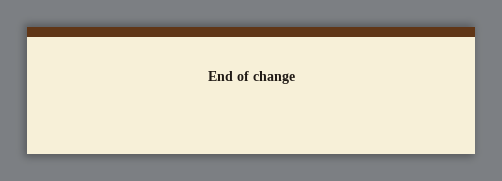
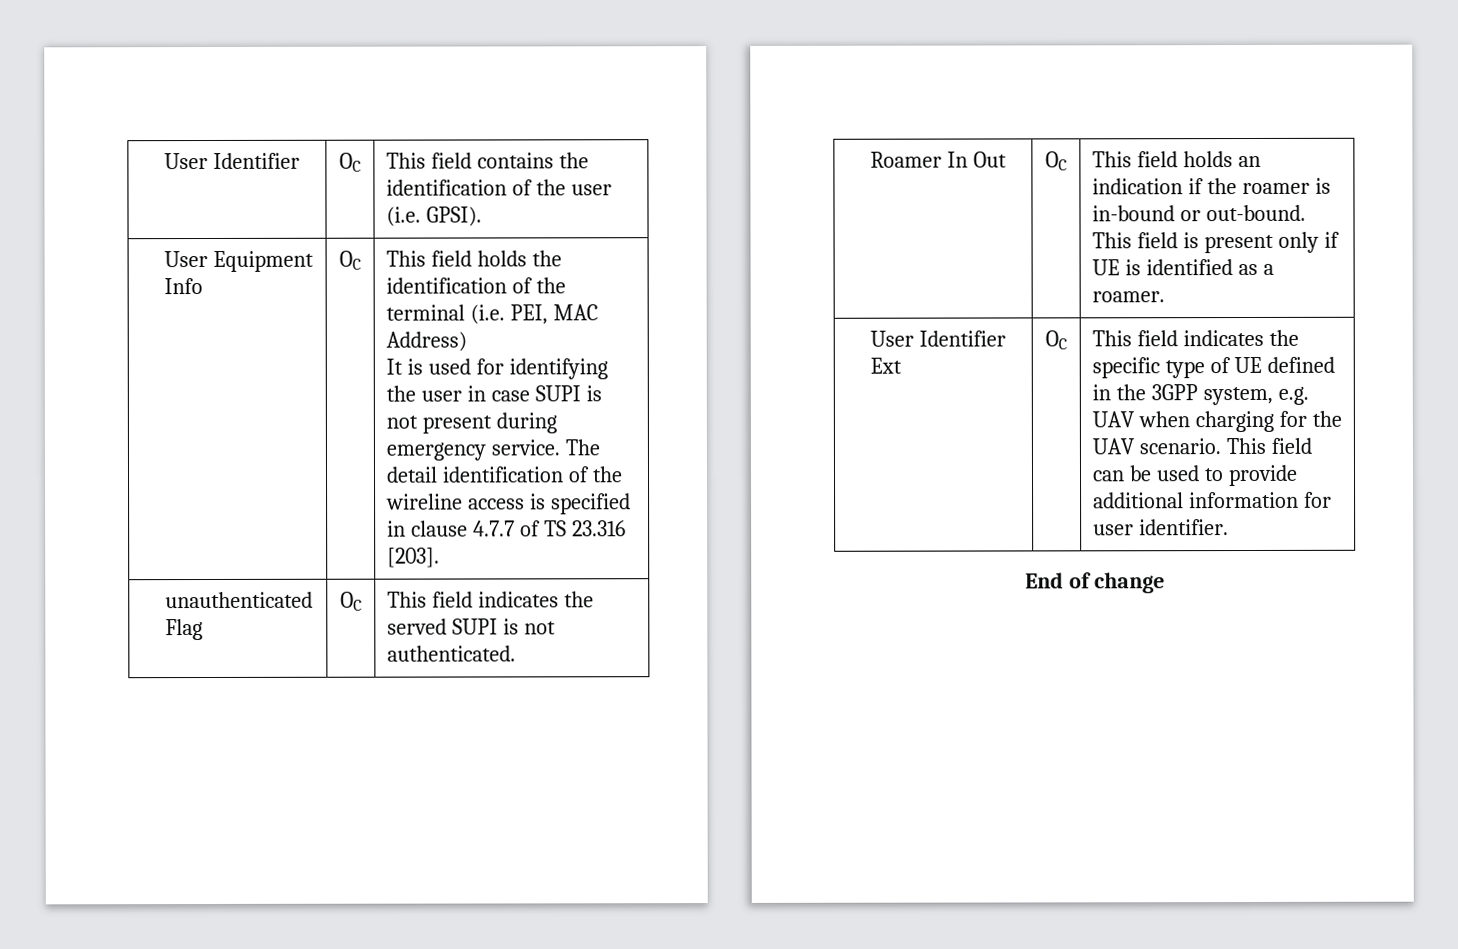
(207, 76) none -> [164,152,301,170] [339,152,361,172] [385,152,589,169] [385,179,612,196] [385,206,482,227] [164,250,315,272] [164,278,204,295] [339,250,361,270] [385,250,562,267] [385,277,566,294] [385,304,598,325] [385,331,467,352] [385,358,608,380] [385,385,602,402] [385,412,557,434] [385,439,600,461] [385,466,623,483] [385,493,631,515] [386,520,626,537] [386,547,440,568] [165,591,314,609] [165,619,204,641] [340,591,362,611] [386,591,594,608] [386,618,556,635] [386,645,516,662] [870,151,1008,168] [1045,151,1067,171] [1091,151,1261,168] [1091,177,1331,195] [1091,204,1306,222] [1091,231,1340,254] [1091,259,1274,276] [1091,291,1165,303] [870,330,1007,347] [870,357,903,374] [1045,330,1067,350] [1091,329,1299,347] [1091,356,1335,379] [1091,384,1309,406] [1091,410,1342,433] [1091,437,1312,455] [1091,464,1298,487] [1092,491,1332,509] [1092,519,1229,536] User Identifier | OC | This field contains the identification of the user (i.e. GPSI). // User Equipment Info | OC | This field holds the identification of the terminal (i.e. PEI, MAC Address) // It is used for identifying the user in case SUPI is not present during emergency service. The detail identification of the wireline access is specified in clause 4.7.7 of TS 23.316 [203]. // unauthenticated Flag | OC | This field indicates the served SUPI is not authenticated. // Roamer In Out | OC | This field holds an indication if the roamer is in-bound or out-bound. This field is present only if UE is identified as a roamer. // User Identifier Ext | OC | This field indicates the specific type of UE defined in the 3GPP system, e.g. UAV when charging for the UAV scenario. This field can be used to provide additional information for user identifier. //

